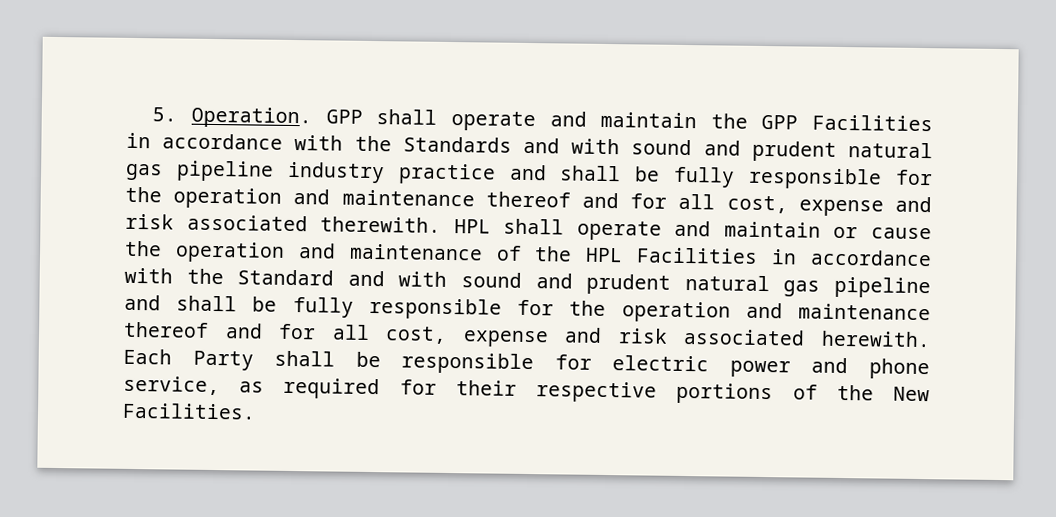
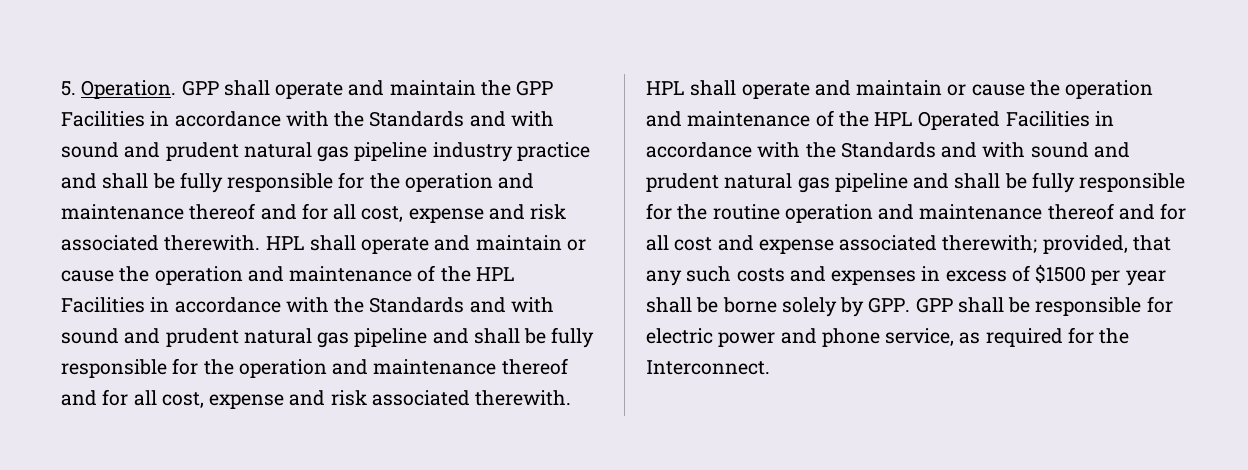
[237,269,335,286] Standard -> [369,297,465,313] Standards
[820,330,931,348] [123,348,254,371] herewith. Each Party -> [475,390,572,406] [646,80,1154,99] [646,110,1114,130] [646,142,1130,158] [646,172,1186,193] [646,203,1187,223] [646,235,1171,254] [646,264,1166,286] [646,297,953,317] therewith. HPL shall operate and maintain or cause the operation and maintenance of the HPL Operated Facilities in accordance with the Standards and with sound and prudent natural gas pipeline and shall be fully responsible for the routine operation and maintenance thereof and for all cost and expense associated therewith; provided, that any such costs and expenses in excess of $1500 per year shall be borne solely by GPP. GPP
[455,380,930,405] [122,402,256,420] their respective portions of the New Facilities. -> [1099,328,1130,344] [646,360,770,375] the Interconnect.

